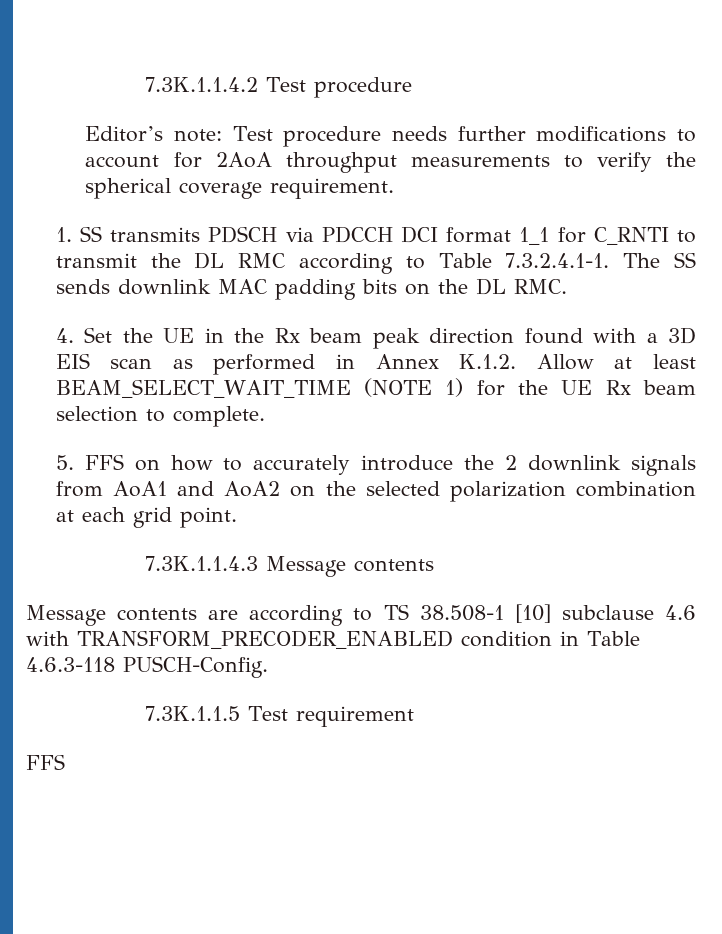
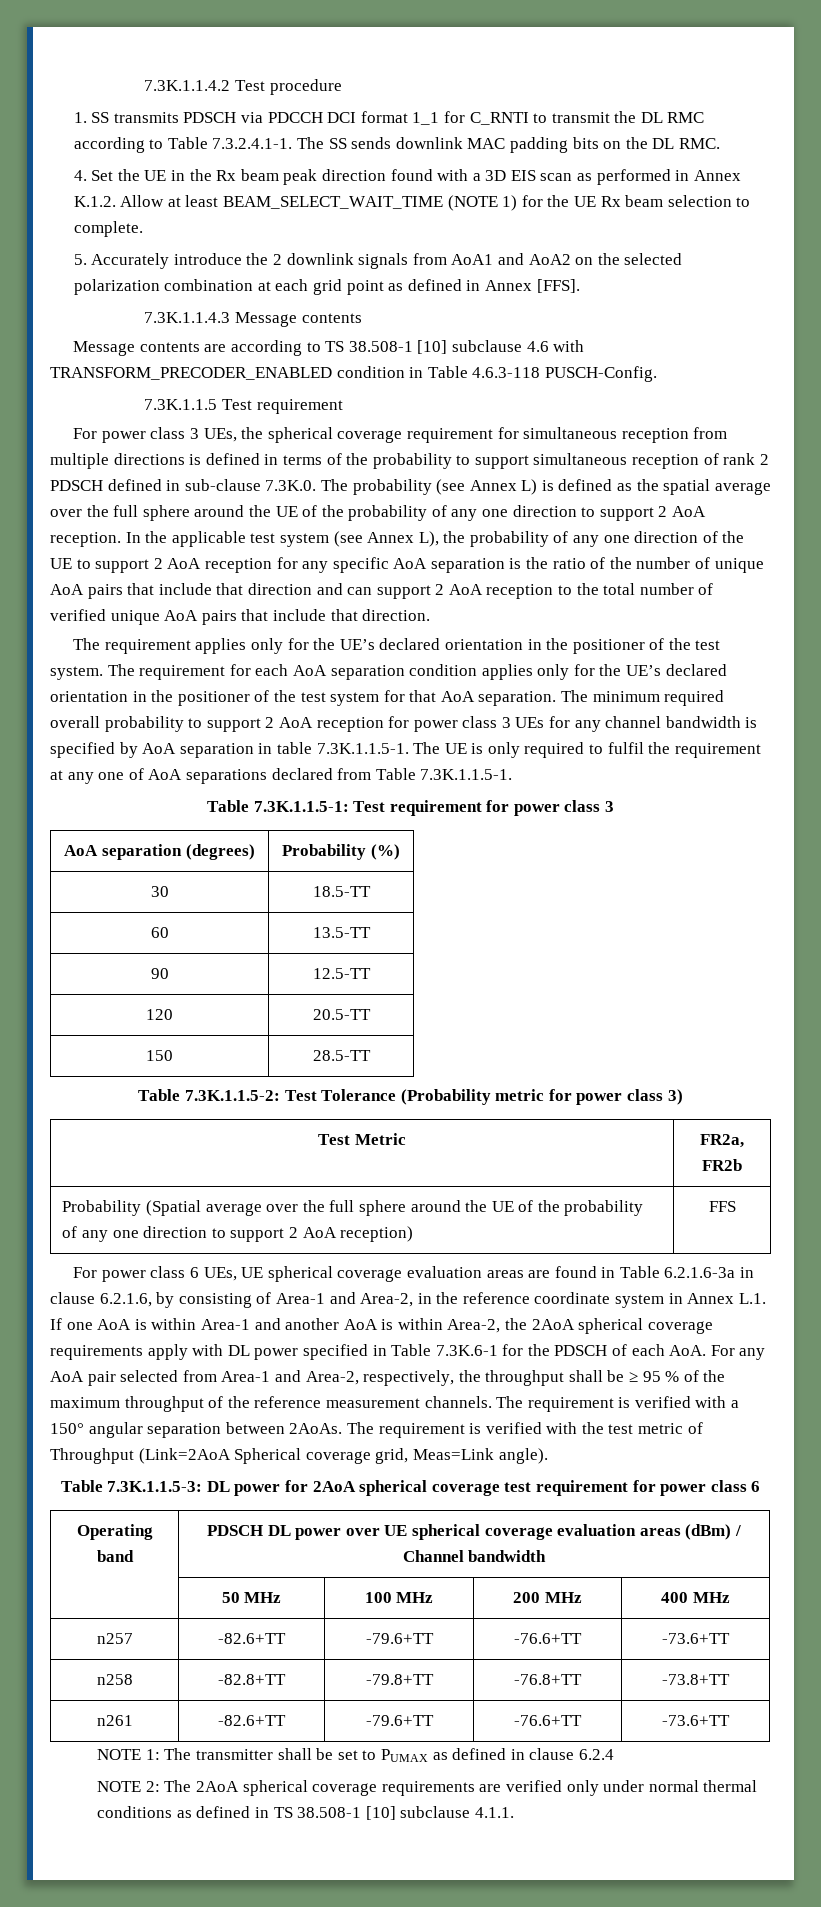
[85,126,697,147] [85,152,697,173] [85,178,395,199] // Editor’s note: Test procedure needs further modifications to account for 2AoA throughput measurements to verify the spherical coverage requirement. -> (342, 87) none
[84,454,351,475] FFS on how to accurately -> [91,253,170,269] Accurately
[179,507,237,528] point. -> [346,279,580,295] point as defined in Annex [FFS].
[26,754,65,770] FFS -> [73,427,728,443] [50,453,769,469] [50,479,771,495] [50,505,707,521] [50,531,745,547] [50,557,764,573] [50,583,714,599] [50,609,431,625] [73,638,721,654] [50,664,727,680] [50,690,725,706] [50,716,758,732] [50,742,761,758] [50,768,513,784] [206,800,615,816] [64,844,255,860] [282,844,400,860] [150,886,169,897] [312,886,371,897] [150,927,169,938] [312,927,371,938] [150,968,169,979] [312,968,371,979] [146,1009,173,1020] [312,1009,371,1020] [146,1050,173,1061] [312,1050,371,1061] [138,1089,683,1105] [318,1133,406,1145] [700,1134,744,1148] [702,1159,742,1171] [62,1200,644,1216] [62,1226,414,1242] [708,1201,736,1212] [73,1266,755,1282] [50,1292,766,1308] [50,1318,713,1334] [50,1344,766,1360] [50,1370,726,1386] [50,1396,740,1412] [50,1422,703,1438] [50,1448,548,1464] [60,1480,761,1496] [76,1524,153,1540] [96,1550,134,1562] [207,1524,741,1540] [402,1550,547,1562] [221,1592,282,1603] [364,1592,434,1603] [513,1592,582,1603] [661,1592,730,1603] [96,1633,133,1644] [218,1633,286,1644] [365,1633,434,1644] [514,1633,582,1644] [662,1633,730,1644] [96,1674,133,1685] [218,1674,286,1685] [365,1674,434,1685] [514,1674,582,1685] [662,1674,730,1685] [96,1715,133,1726] [218,1715,286,1726] [365,1715,434,1726] [514,1715,582,1726] [662,1715,730,1726] [97,1748,614,1762] [97,1780,758,1796] [97,1806,514,1820] For power class 3 UEs, the spherical coverage requirement for simultaneous reception from multiple directions is defined in terms of the probability to support simultaneous reception of rank 2 PDSCH defined in sub-clause 7.3K.0. The probability (see Annex L) is defined as the spatial average over the full sphere around the UE of the probability of any one direction to support 2 AoA reception. In the applicable test system (see Annex L), the probability of any one direction of the UE to support 2 AoA reception for any specific AoA separation is the ratio of the number of unique AoA pairs that include that direction and can support 2 AoA reception to the total number of verified unique AoA pairs that include that direction. // The requirement applies only for the UE’s declared orientation in the positioner of the test system. The requirement for each AoA separation condition applies only for the UE’s declared orientation in the positioner of the test system for that AoA separation. The minimum required overall probability to support 2 AoA reception for power class 3 UEs for any channel bandwidth is specified by AoA separation in table 7.3K.1.1.5-1. The UE is only required to fulfil the requirement at any one of AoA separations declared from Table 7.3K.1.1.5-1. // Table 7.3K.1.1.5-1: Test requirement for power class 3 // AoA separation (degrees) | Probability (%) // 30 | 18.5-TT // 60 | 13.5-TT // 90 | 12.5-TT // 120 | 20.5-TT // 150 | 28.5-TT // Table 7.3K.1.1.5-2: Test Tolerance (Probability metric for power class 3) // Test Metric | FR2a, FR2b // Probability (Spatial average over the full sphere around the UE of the probability of any one direction to support 2 AoA reception) | FFS // For power class 6 UEs, UE spherical coverage evaluation areas are found in Table 6.2.1.6-3a in clause 6.2.1.6, by consisting of Area-1 and Area-2, in the reference coordinate system in Annex L.1. If one AoA is within Area-1 and another AoA is within Area-2, the 2AoA spherical coverage requirements apply with DL power specified in Table 7.3K.6-1 for the PDSCH of each AoA. For any AoA pair selected from Area-1 and Area-2, respectively, the throughput shall be ≥ 95 % of the maximum throughput of the reference measurement channels. The requirement is verified with a 150° angular separation between 2AoAs. The requirement is verified with the test metric of Throughput (Link=2AoA Spherical coverage grid, Meas=Link angle). // Table 7.3K.1.1.5-3: DL power for 2AoA spherical coverage test requirement for power class 6 // Operating band | PDSCH DL power over UE spherical coverage evaluation areas (dBm) / Channel bandwidth // | 50 MHz | 100 MHz | 200 MHz | 400 MHz // n257 | -82.6+TT | -79.6+TT | -76.6+TT | -73.6+TT // n258 | -82.8+TT | -79.8+TT | -76.8+TT | -73.8+TT // n261 | -82.6+TT | -79.6+TT | -76.6+TT | -73.6+TT // NOTE 1: The transmitter shall be set to PUMAX as defined in clause 6.2.4 // NOTE 2: The 2AoA spherical coverage requirements are verified only under normal thermal conditions as defined in TS 38.508-1 [10] subclause 4.1.1.

